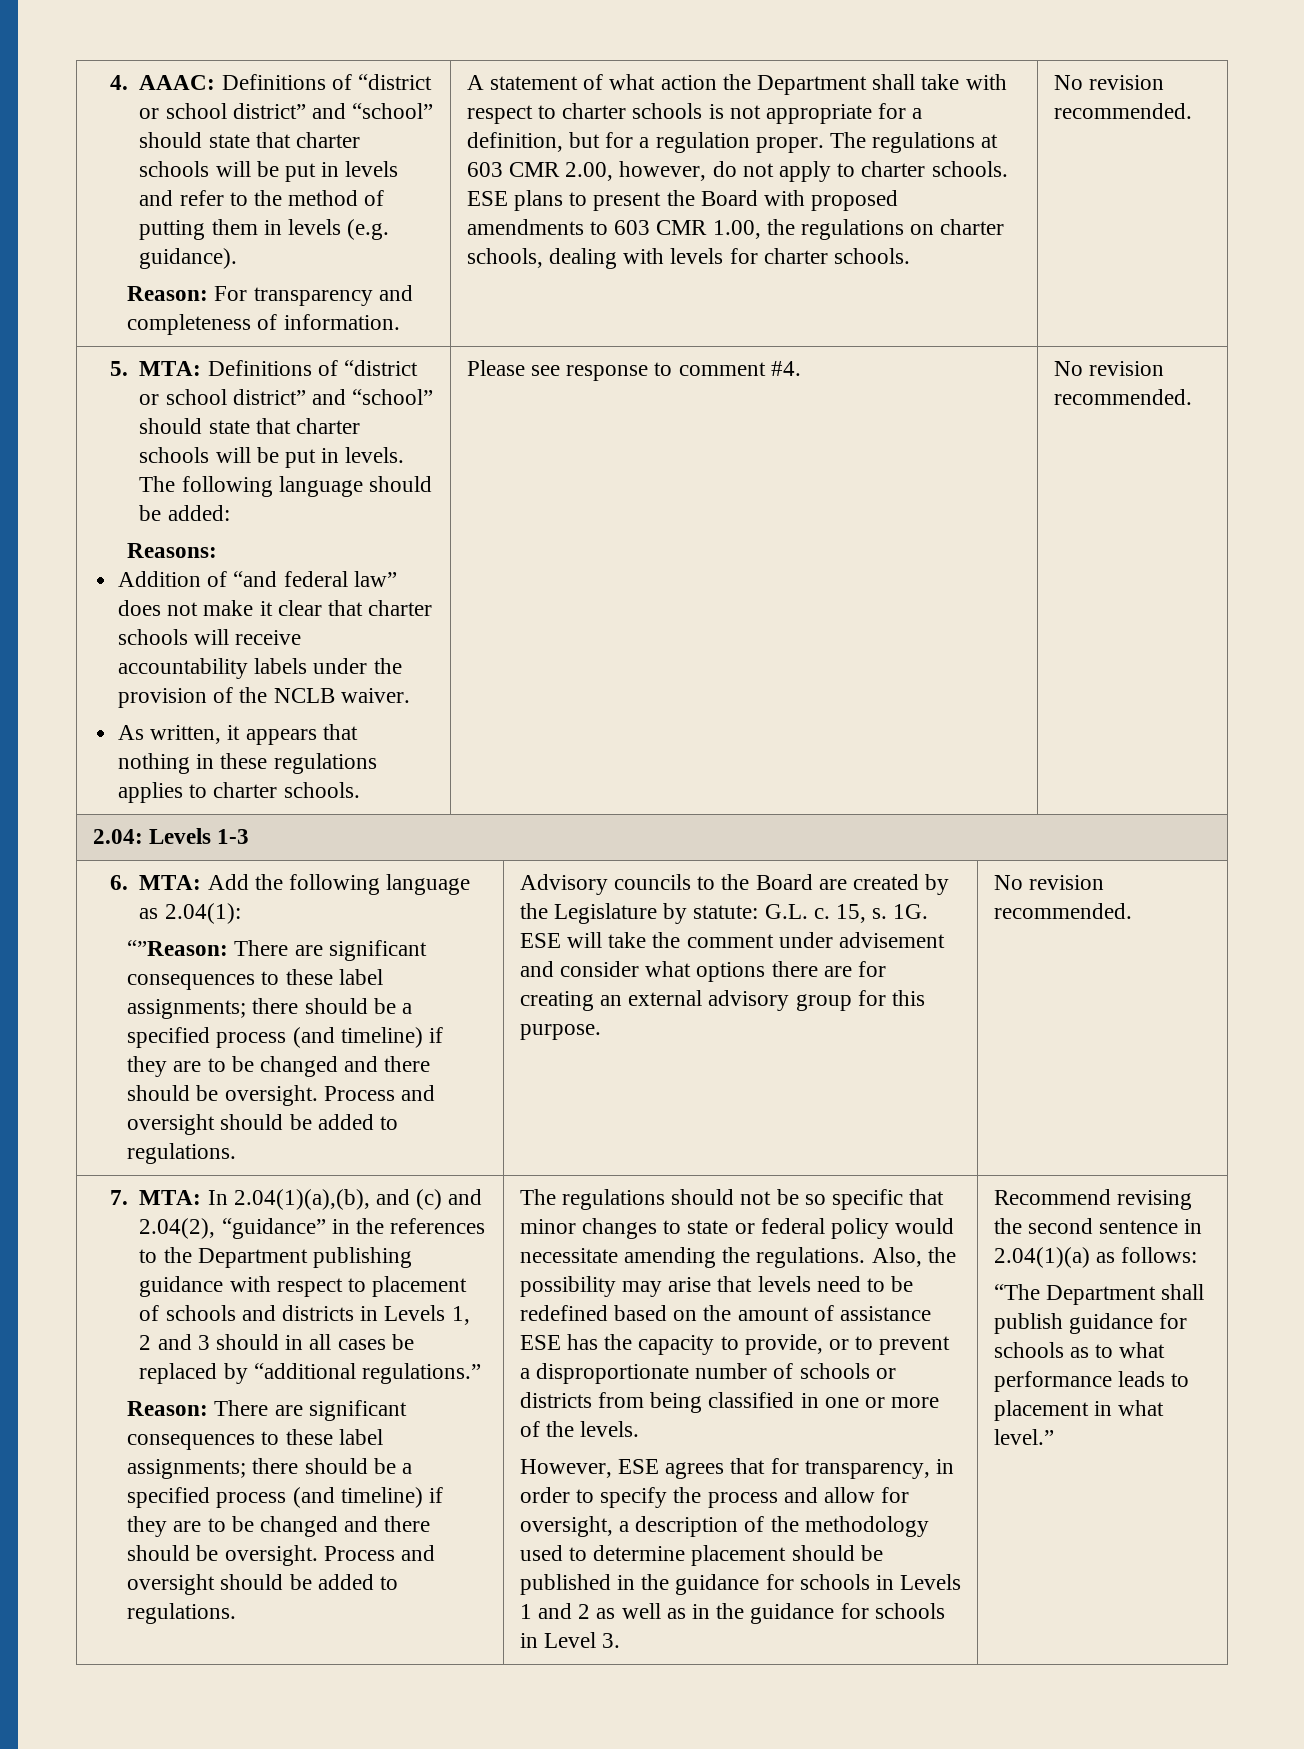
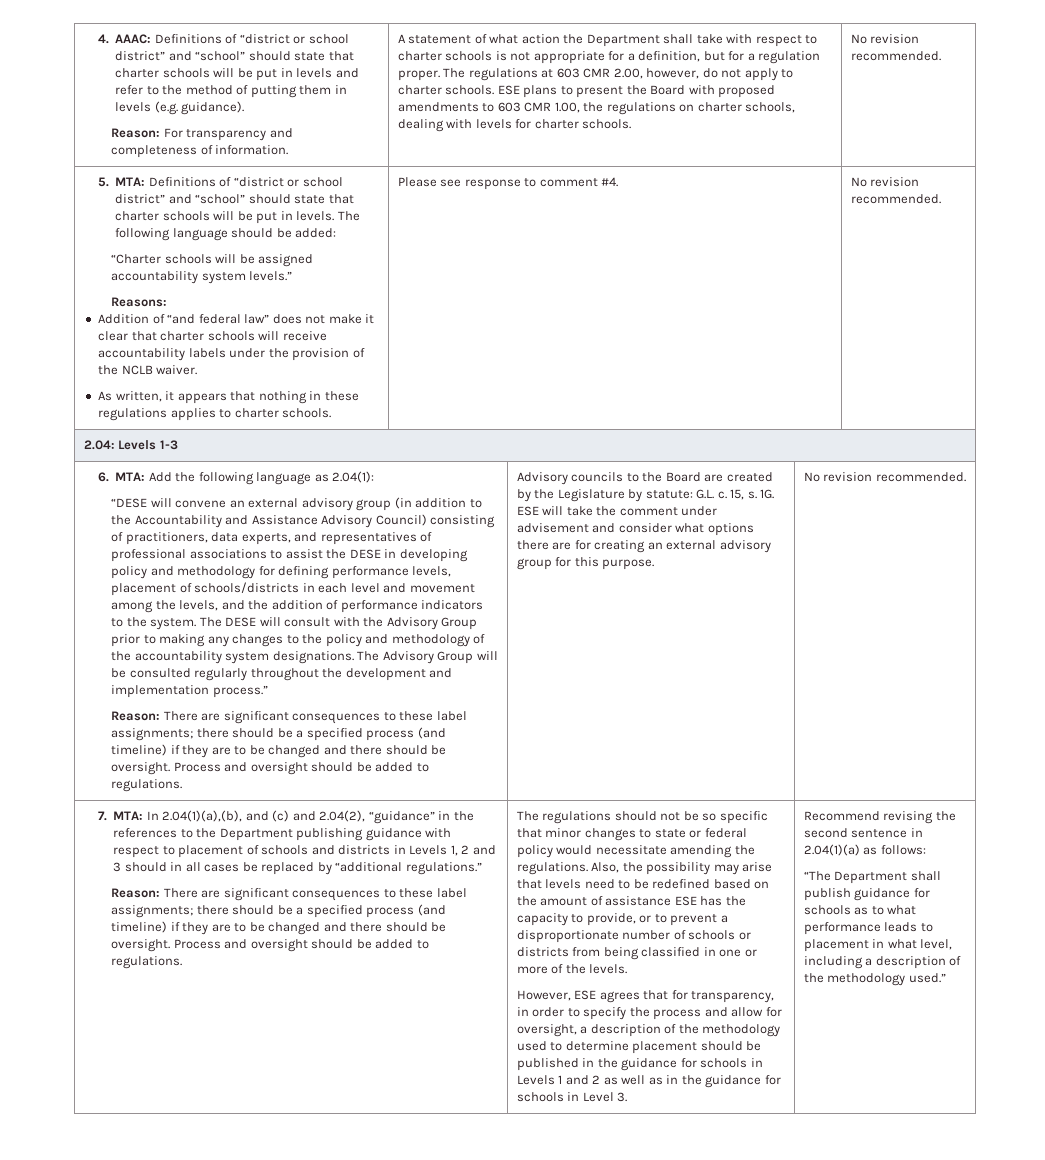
(230, 513) none -> [111,254,314,267] [111,271,293,284] // “Charter schools will be assigned accountability system levels.”
[127,940,229,956] “”Reason: -> [111,497,482,511] [111,514,496,528] [111,532,433,545] [111,549,468,562] [111,566,452,579] [111,582,475,596] [111,600,484,613] [111,617,478,630] [111,634,486,647] [111,651,498,664] [111,668,453,681] [111,685,268,698] [111,711,161,721] “DESE will convene an external advisory group (in addition to the Accountability and Assistance Advisory Council) consisting of practitioners, data experts, and representatives of professional associations to assist the DESE in developing policy and methodology for defining performance levels, placement of schools/districts in each level and movement among the levels, and the addition of performance indicators to the system. The DESE will consult with the Advisory Group prior to making any changes to the policy and methodology of the accountability system designations. The Advisory Group will be consulted regularly throughout the development and implementation process.” // Reason:
[993,1429,1054,1445] level.” -> [920,939,953,950] [803,956,962,969] [803,973,946,986] level, including a description of the methodology used.”

